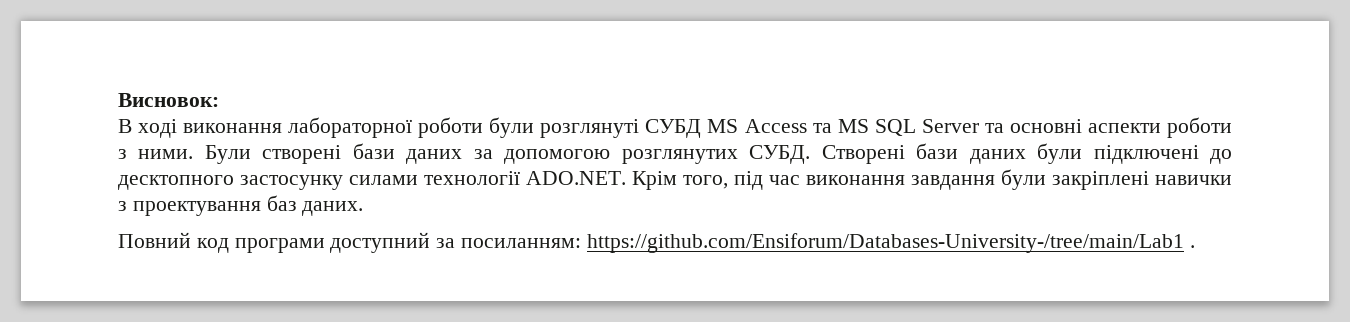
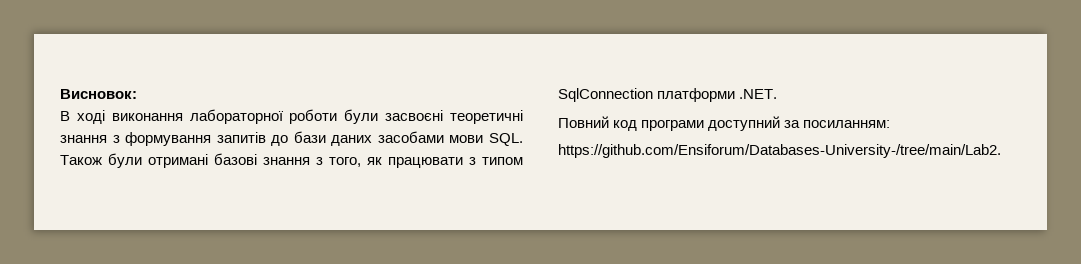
[540,117,1232,138] [118,143,1232,164] [118,169,1232,190] [118,195,364,216] розглянуті СУБД MS Access та MS SQL Server та основні аспекти роботи з ними. Були створені бази даних за допомогою розглянутих СУБД. Створені бази даних були підключені до десктопного застосунку силами технології ADO.NET. Крім того, під час виконання завдання були закріплені навички з проектування баз даних. -> [385,110,524,124] [60,131,523,146] [60,153,523,168] [558,88,778,102] засвоєні теоретичні знання з формування запитів до бази даних засобами мови SQL. Також були отримані базові знання з того, як працювати з типом SqlConnection платформи .NET.
[586,233,1195,253] https://github.com/Ensiforum/Databases-University-/tree/main/Lab1 . -> [558,144,1001,158] // https://github.com/Ensiforum/Databases-University-/tree/main/Lab2.

